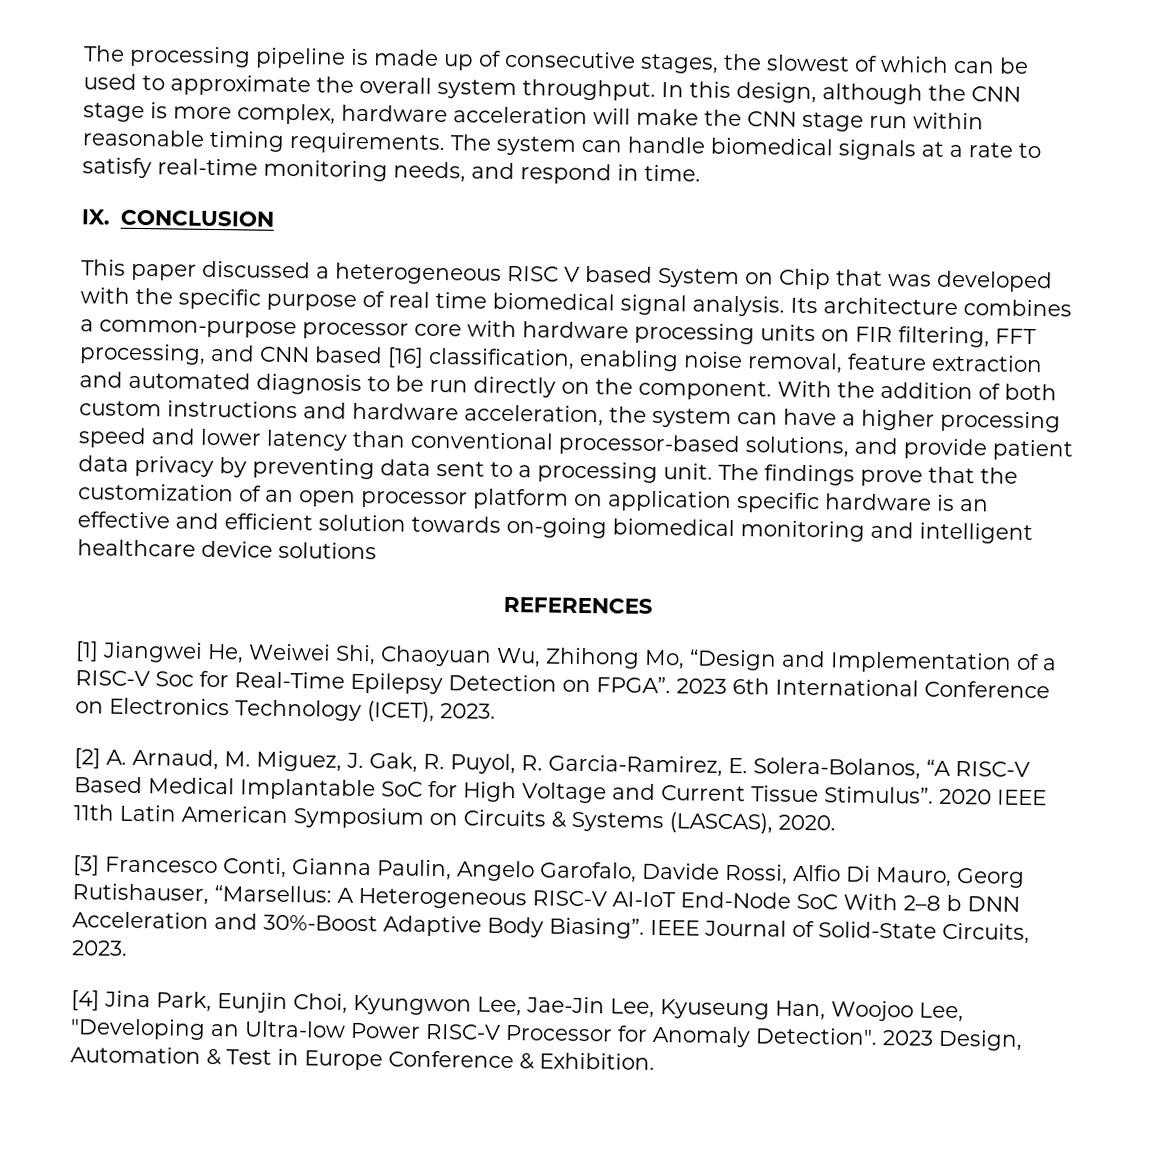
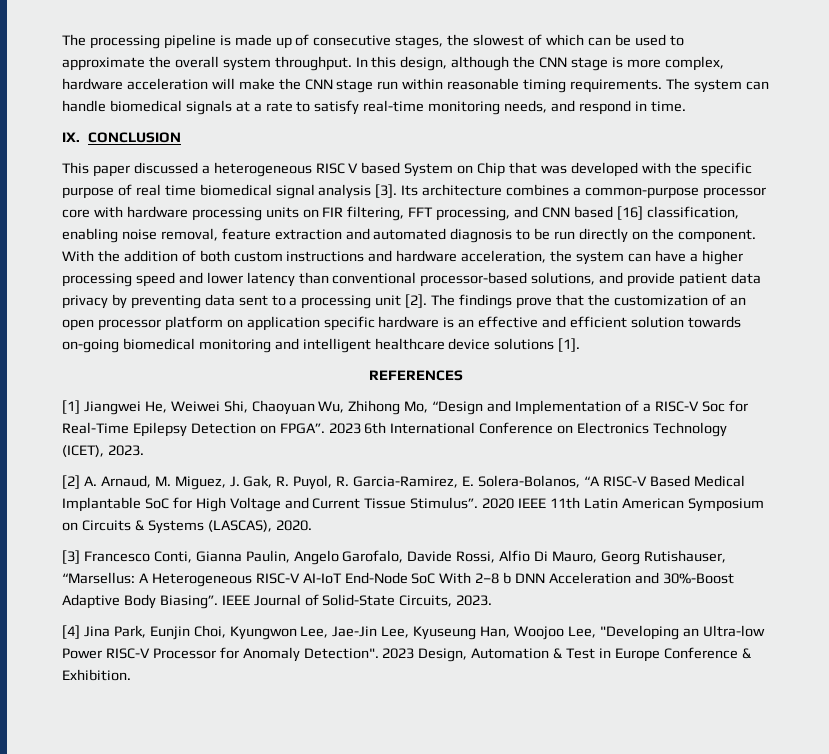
[692,295,785,317] analysis. -> [318,184,398,199] analysis [3].
[663,463,713,480] unit. -> [375,294,428,308] unit [2].
(377, 550) none -> [558,338,581,352] [1].

